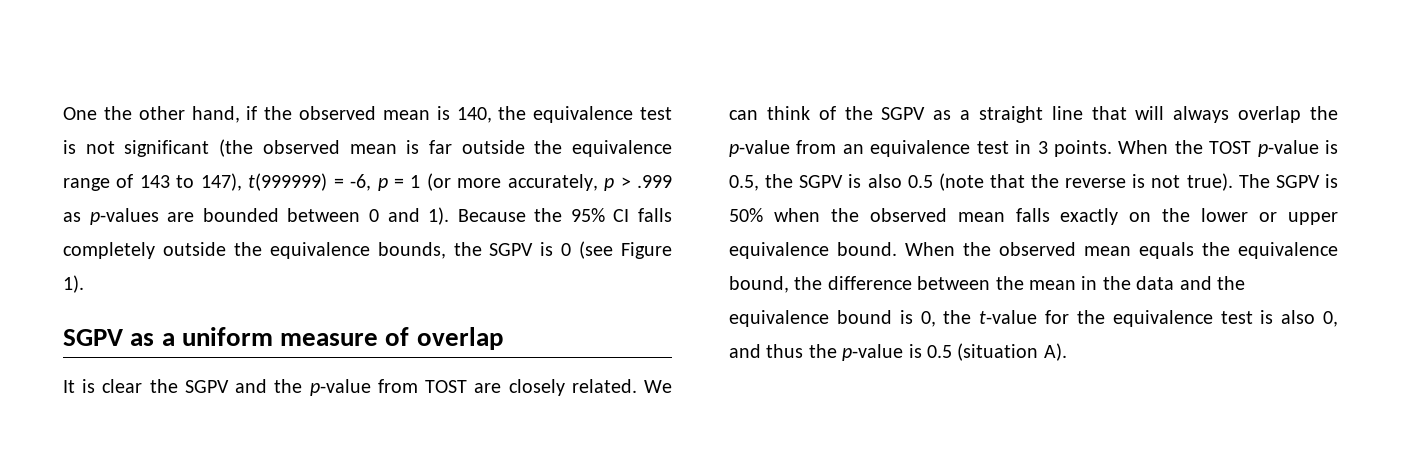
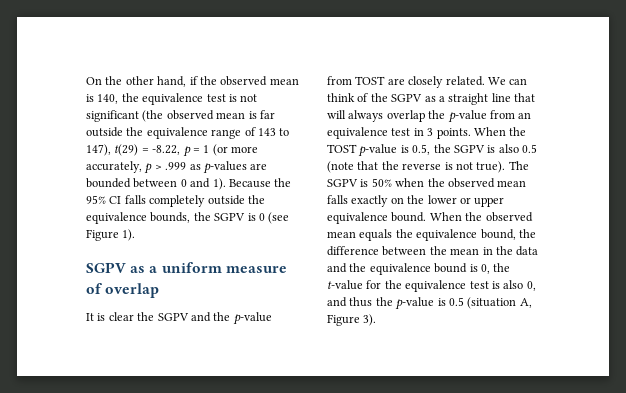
[63,107,97,120] One -> [86,77,102,85] On
[248,173,372,191] t(999999) = -6, -> [114,144,181,156] t(29) = -8.22,
[1043,343,1067,361] A). -> [519,298,532,308] [327,314,377,326] A, Figure 3).

